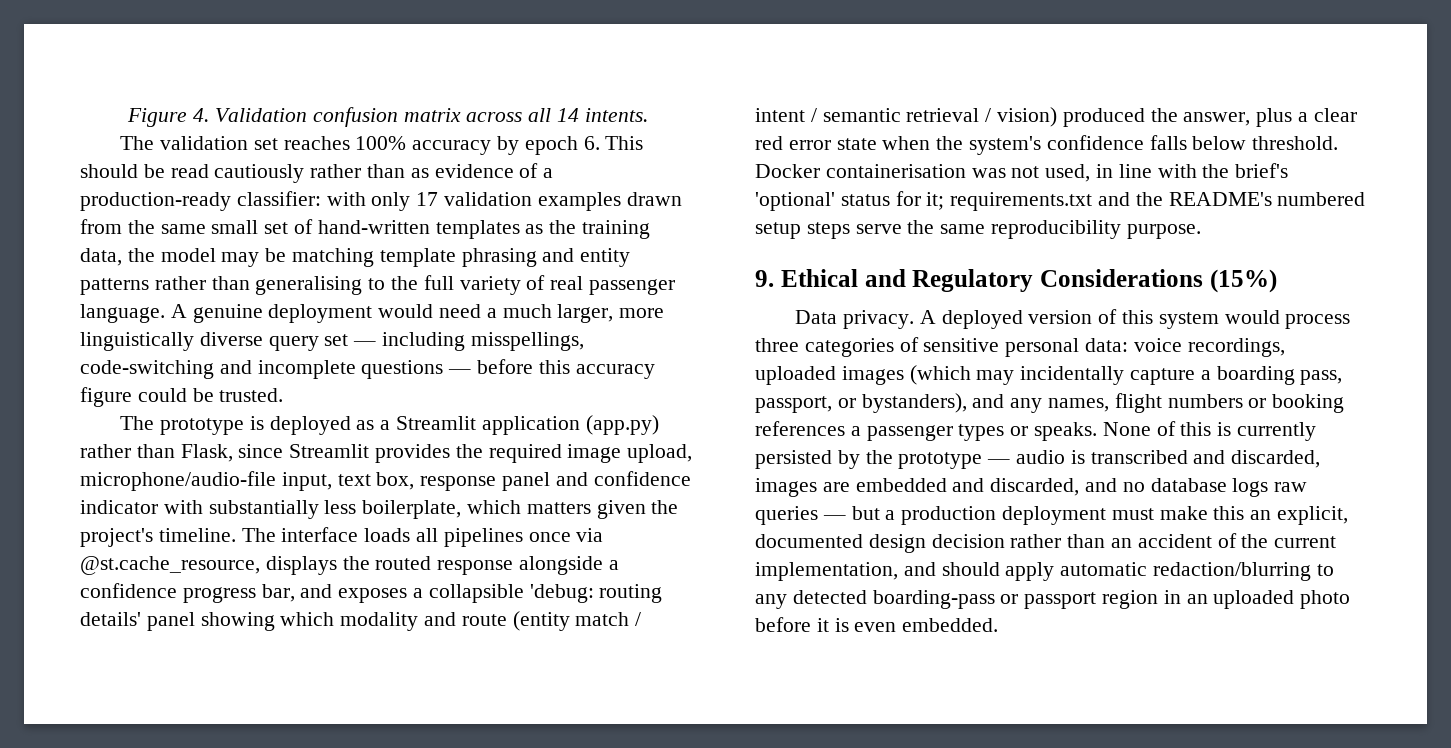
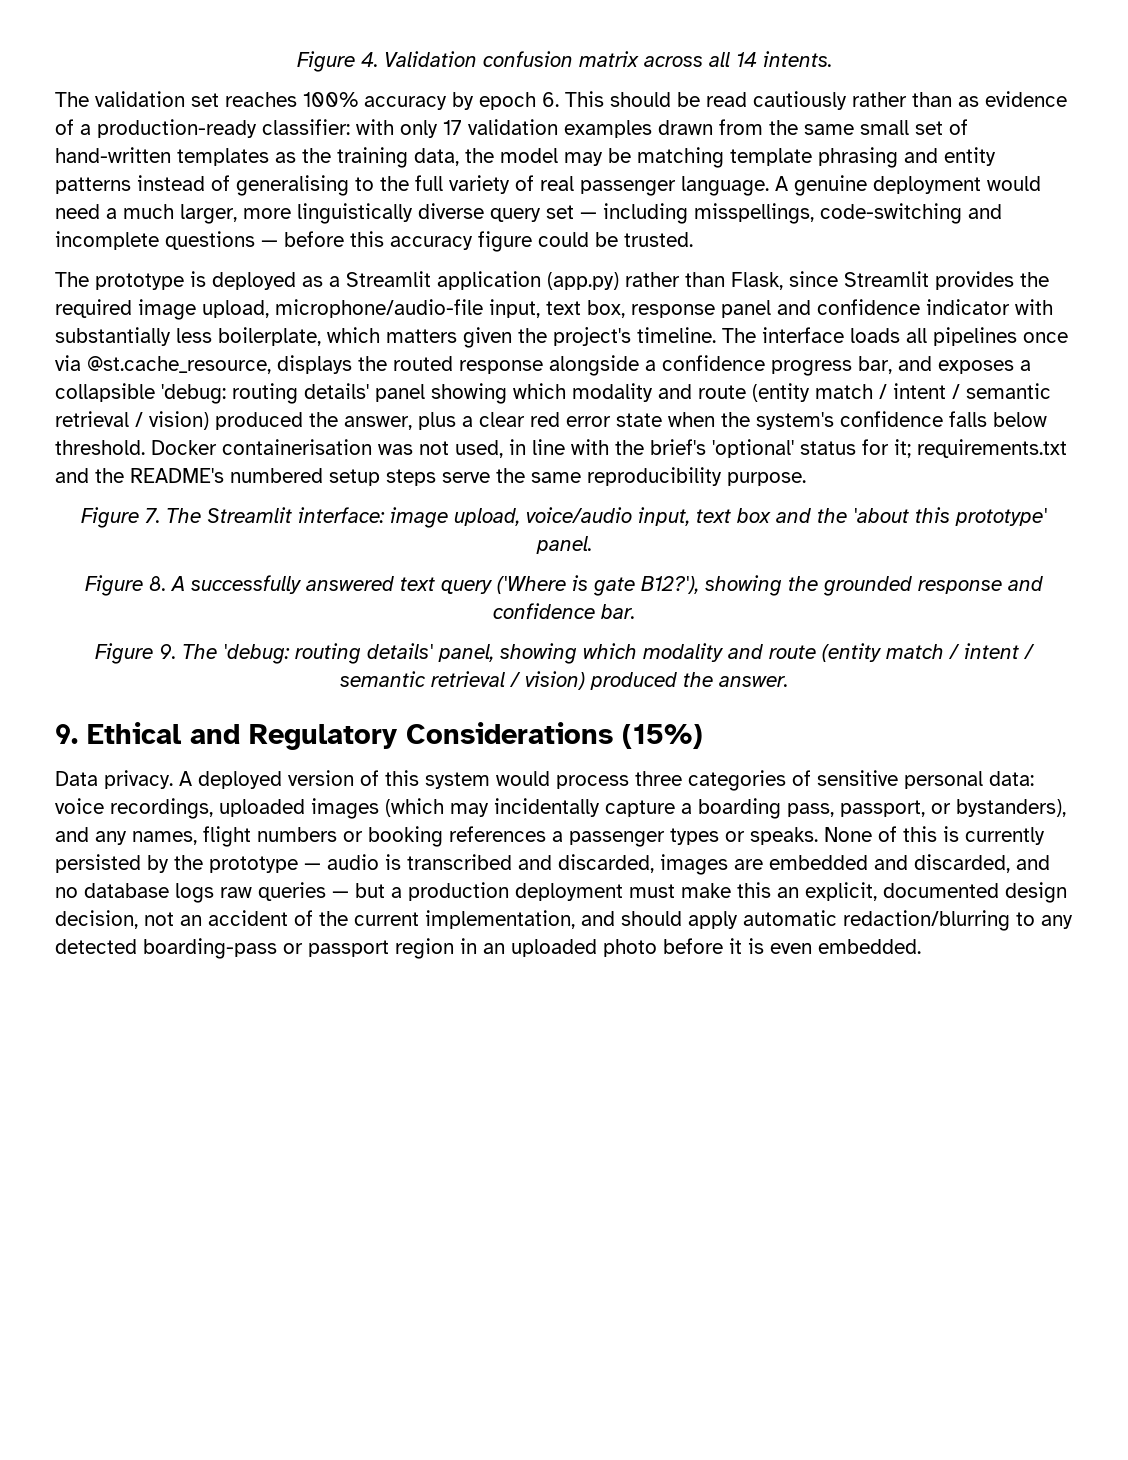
[154,276,250,290] rather than -> [137,175,230,191] instead of
(1201, 231) none -> [81,507,1047,528] [535,536,592,554] [85,575,1043,596] [493,603,635,619] [95,643,1035,664] [340,671,788,690] // Figure 7. The Streamlit interface: image upload, voice/audio input, text box and the 'about this prototype' panel. // Figure 8. A successfully answered text query ('Where is gate B12?'), showing the grounded response and confidence bar. // Figure 9. The 'debug: routing details' panel, showing which modality and route (entity match / intent / semantic retrieval / vision) produced the answer.
[931,534,1106,548] decision rather than -> [55,910,174,929] decision, not

